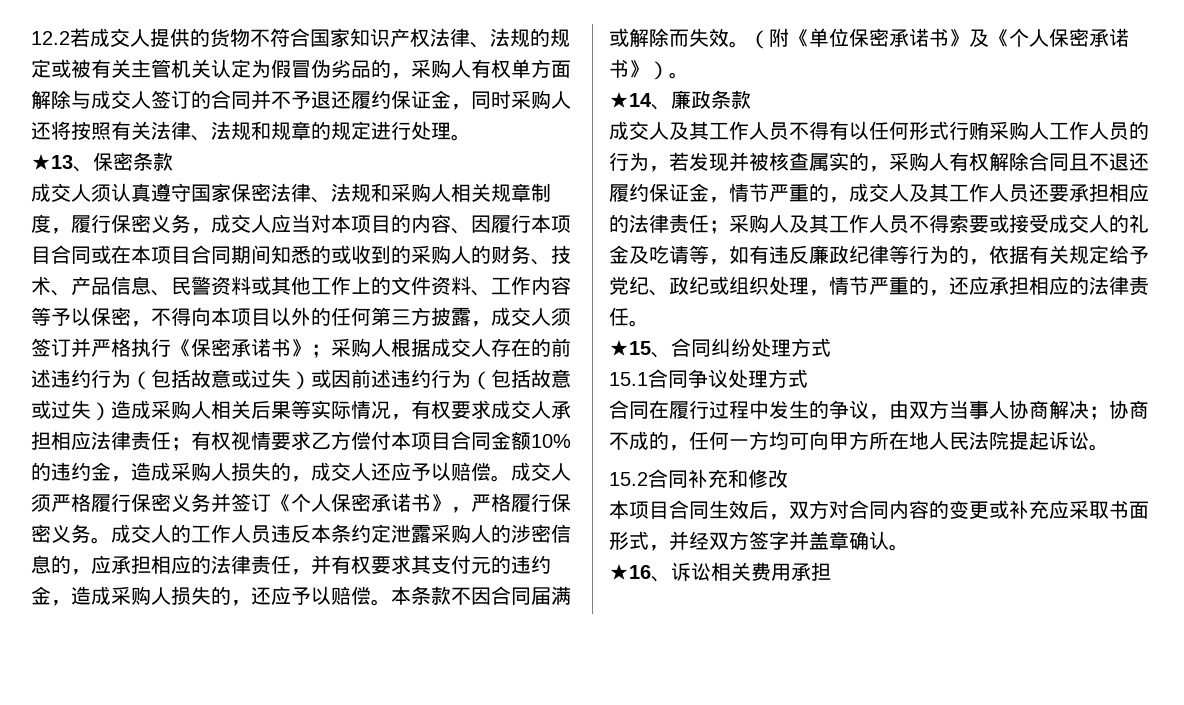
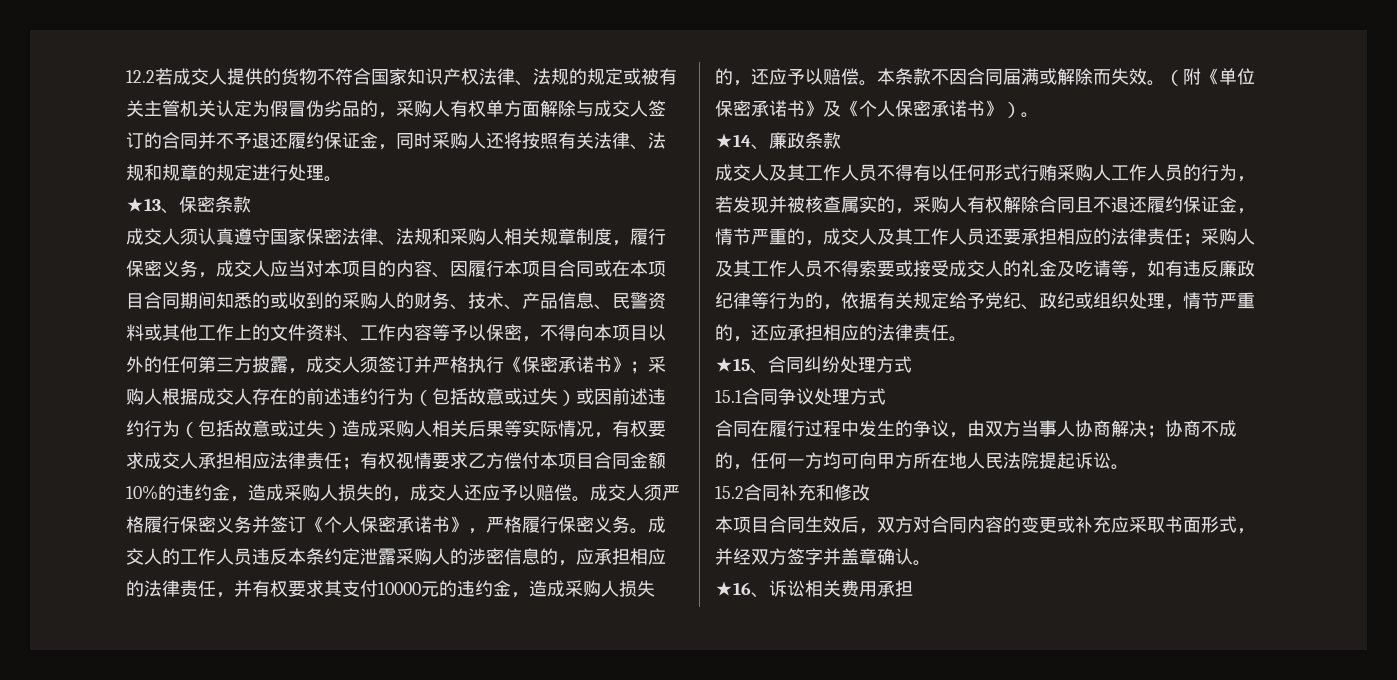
(471, 564) none -> [378,582,421,595] 10000

